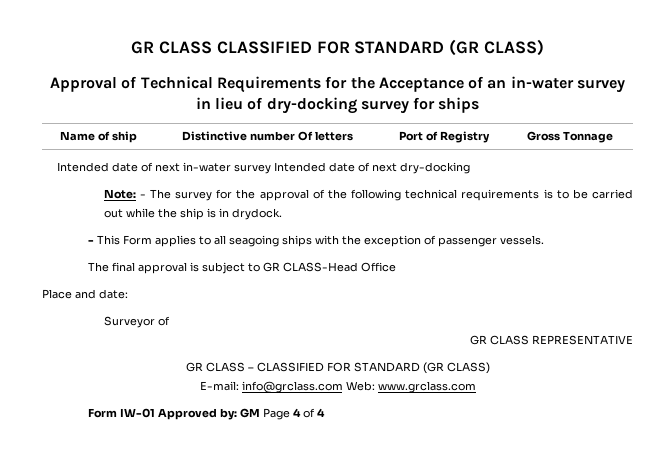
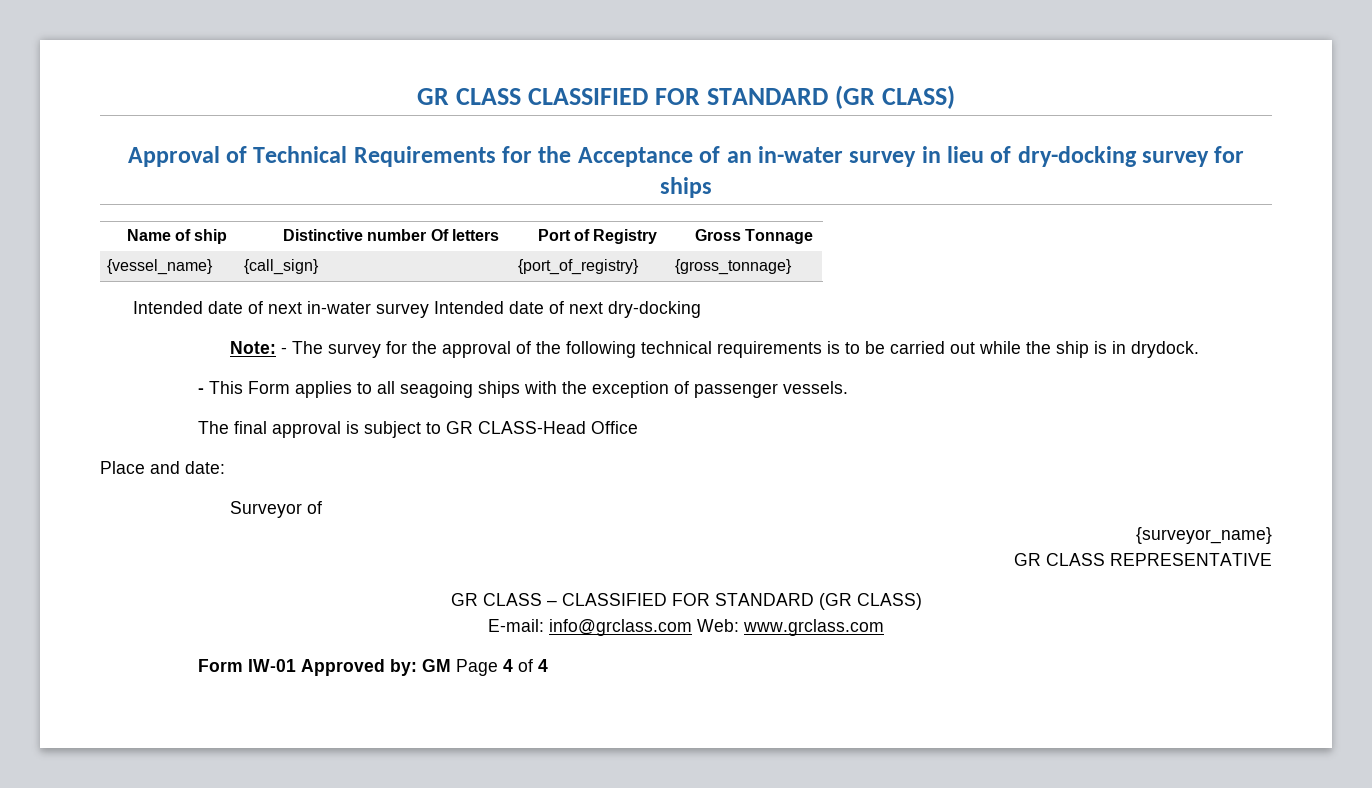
(613, 137) none -> [107,259,214,275] [244,259,320,275] [518,259,640,275] [675,259,793,275] // {vessel_name} | {call_sign} | {port_of_registry} | {gross_tonnage}
(170, 321) none -> [1136,527,1272,544] // {surveyor_name}

